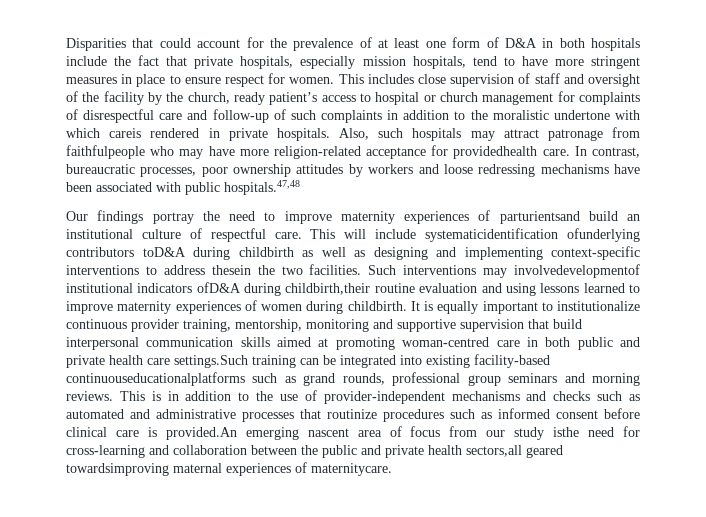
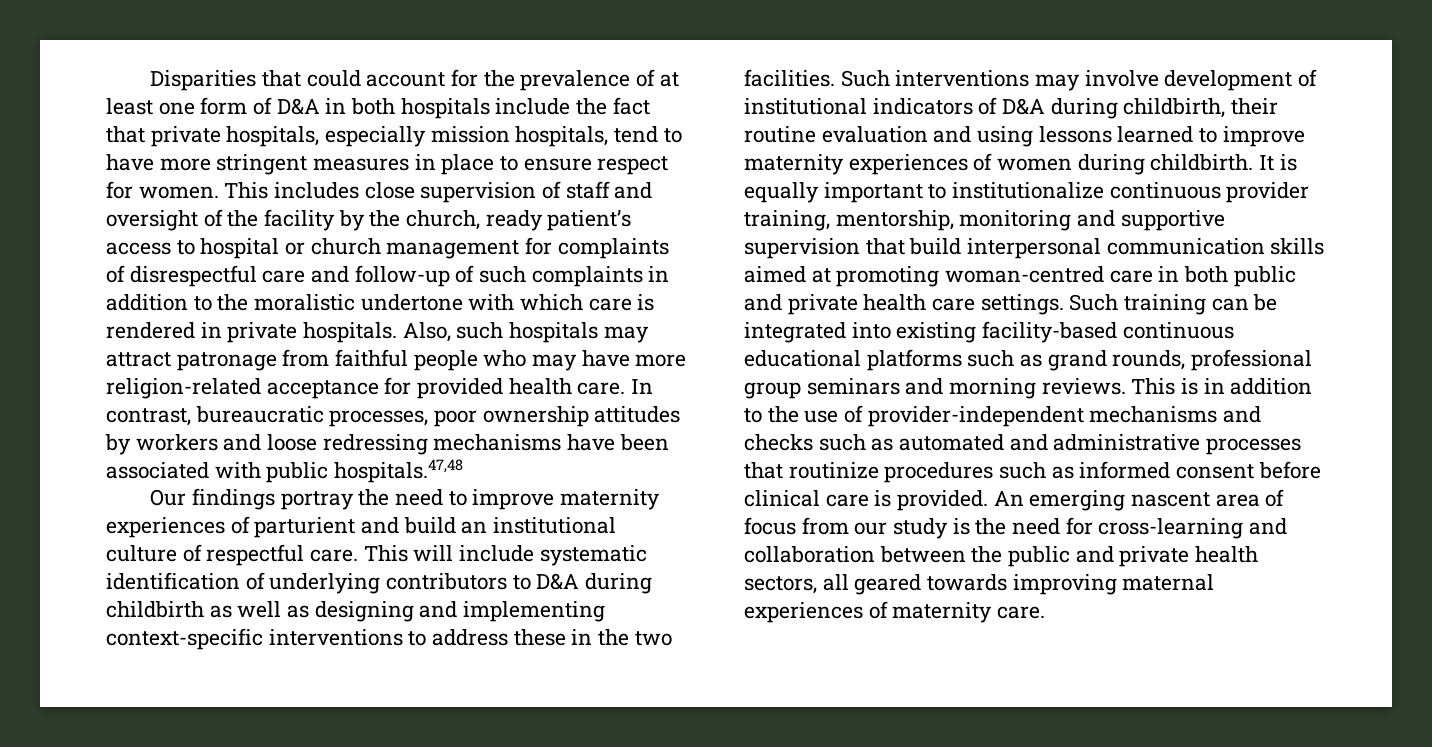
[109,128,142,138] careis -> [588,294,655,311] care is
[66,145,145,159] faithfulpeople -> [335,349,478,371] faithful people
[453,146,538,159] providedhealth -> [417,378,572,399] provided health
[499,211,580,224] parturientsand -> [254,517,400,538] parturient and
[425,228,641,242] [66,247,186,257] systematicidentification ofunderlying contributors toD&A -> [539,545,647,566] [106,572,580,594] systematic identification of underlying contributors to D&A
[211,265,251,275] thesein -> [513,629,593,646] these in
[514,264,640,278] [66,282,371,296] involvedevelopmentof institutional indicators ofD&A during childbirth,their -> [1084,69,1318,91] [744,97,1279,119] involve development of institutional indicators of D&A during childbirth, their
[174,355,248,368] settings.Such -> [980,294,1119,315] settings. Such
[66,372,245,386] continuouseducationalplatforms -> [1122,322,1234,339] [744,349,962,371] continuous educational platforms
[165,427,237,440] provided.An -> [897,490,1024,511] provided. An
[553,427,580,437] isthe -> [952,518,1007,535] is the
[466,445,563,458] [66,463,169,476] sectors,all geared towardsimproving -> [744,574,1117,595] sectors, all geared towards improving
[311,463,392,476] maternitycare. -> [892,602,1046,623] maternity care.

